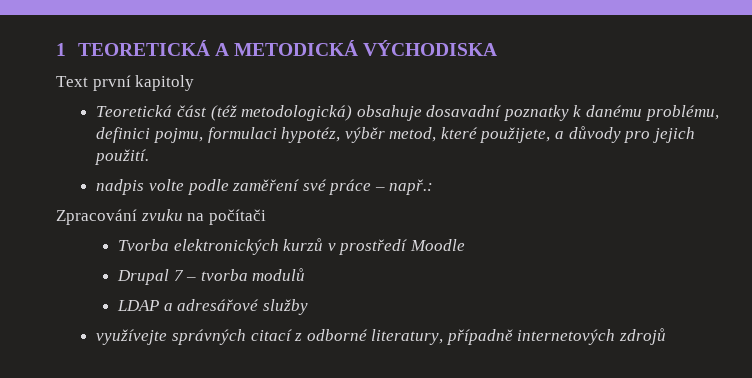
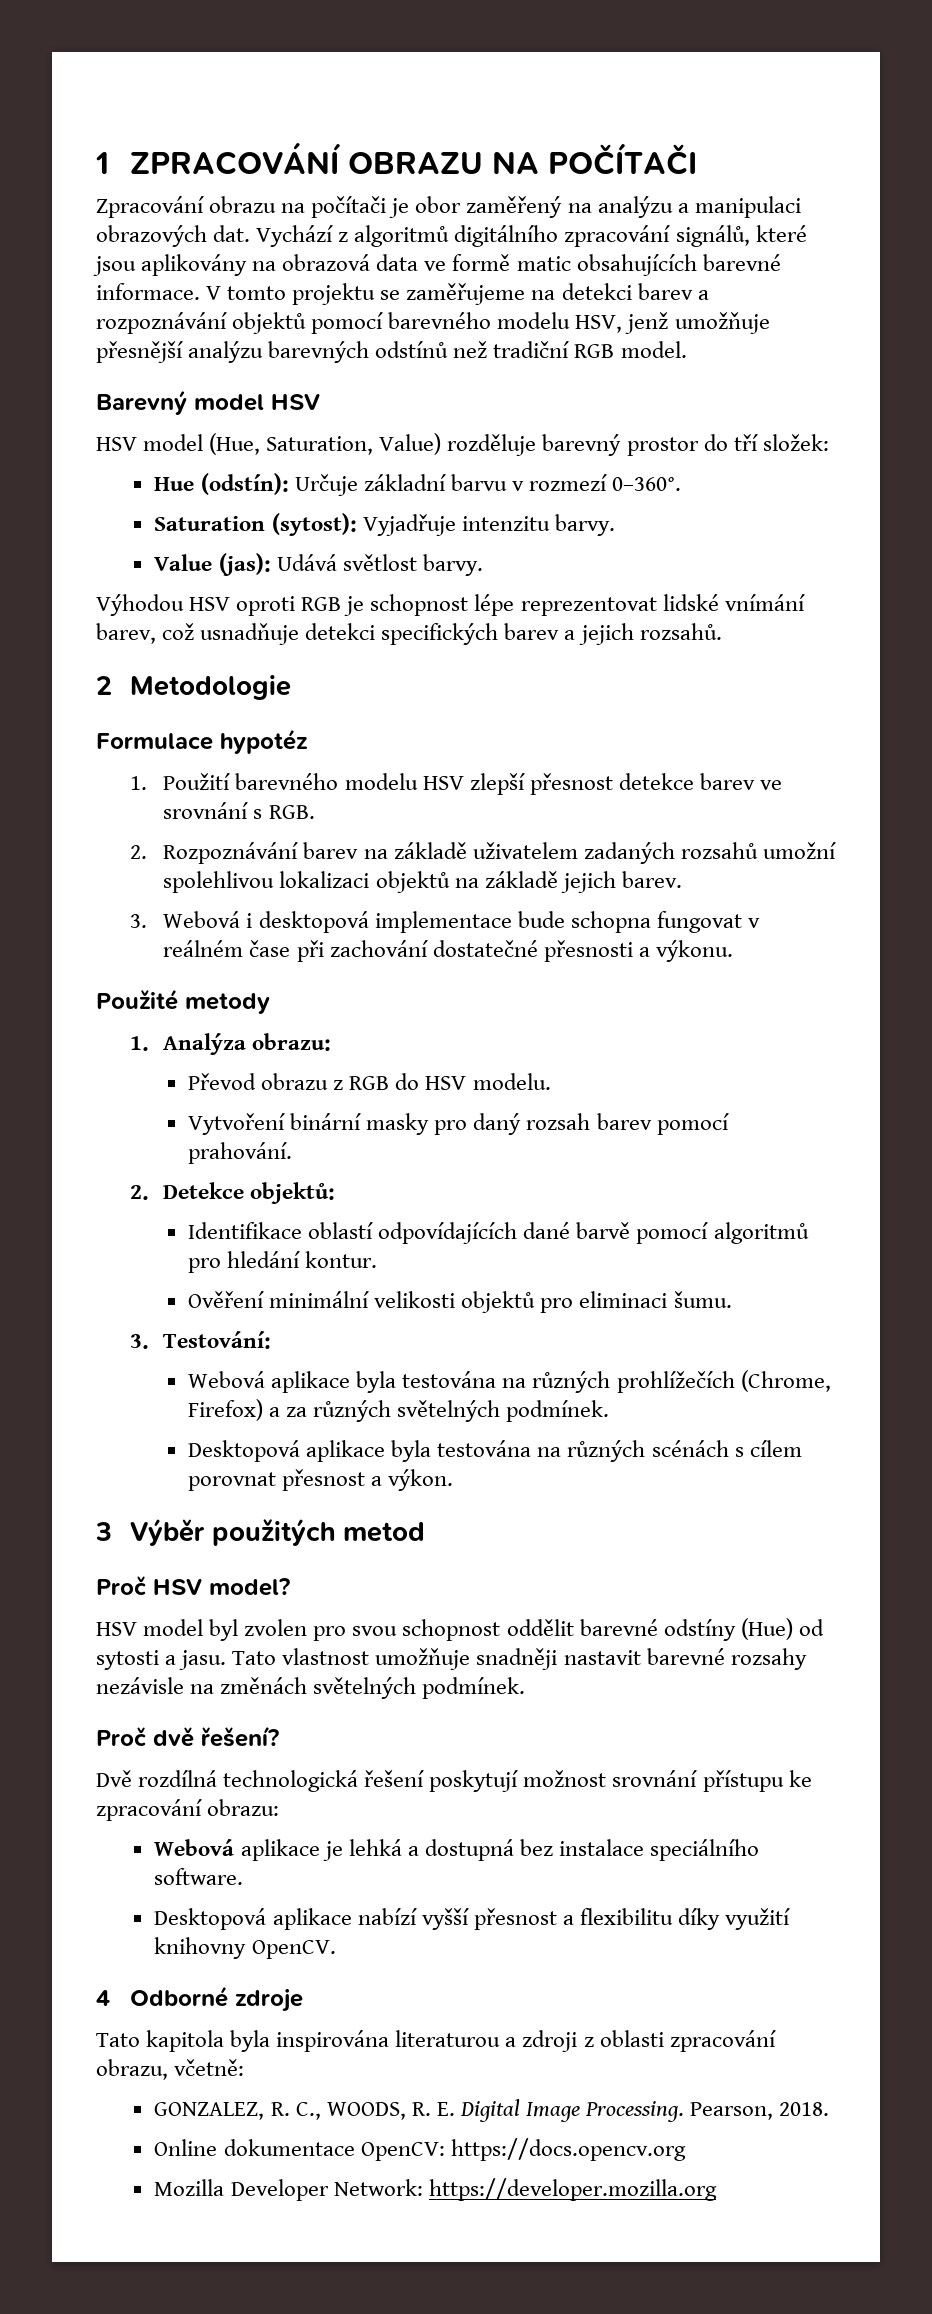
[77,40,498,56] [56,75,195,91] [96,105,719,121] [96,126,695,143] [95,149,150,165] [96,179,434,195] TEORETICKÁ A METODICKÁ VÝCHODISKA // Text první kapitoly // Teoretická část (též metodologická) obsahuje dosavadní poznatky k danému problému, definici pojmu, formulaci hypotéz, výběr metod, které použijete, a důvody pro jejich použití. // nadpis volte podle zaměření své práce – např.: -> [129,141,697,175] ZPRACOVÁNÍ OBRAZU NA POČÍTAČI
[140,209,183,221] zvuku -> [209,196,277,213] obrazu
[117,238,465,255] [116,268,306,285] [116,299,308,315] [96,328,667,345] // Tvorba elektronických kurzů v prostředí Moodle // Drupal 7 – tvorba modulů // LDAP a adresářové služby // využívejte správných citací z odborné literatury, případně internetových zdrojů -> [389,196,801,218] [96,225,807,247] [93,254,781,276] [96,283,709,305] [96,312,770,334] [96,341,687,363] [96,390,320,415] [96,433,829,456] [154,473,681,496] [154,513,615,536] [154,553,483,576] [96,594,805,616] [96,623,722,645] [96,675,291,700] [96,729,308,754] [129,773,782,795] [163,802,315,819] [129,842,836,864] [163,871,682,893] [129,911,760,933] [163,940,733,962] [96,989,270,1014] [129,1033,332,1055] [188,1073,551,1090] [188,1113,729,1135] [188,1142,293,1164] [129,1182,336,1204] [188,1222,809,1244] [188,1251,378,1273] [188,1291,732,1313] [129,1331,272,1349] [188,1370,831,1393] [188,1399,610,1422] [188,1440,802,1462] [188,1469,454,1491] [95,1518,425,1546] [96,1575,290,1596] [96,1618,824,1641] [96,1648,807,1670] [96,1677,526,1699] [96,1726,279,1747] [96,1770,812,1792] [96,1799,280,1821] [154,1839,760,1861] [154,1868,244,1885] [154,1908,791,1930] [154,1937,336,1959] [96,1986,303,2012] [96,2030,776,2052] [96,2059,245,2080] [154,2099,830,2122] [154,2138,686,2161] [154,2178,717,2201] je obor zaměřený na analýzu a manipulaci obrazových dat. Vychází z algoritmů digitálního zpracování signálů, které jsou aplikovány na obrazová data ve formě matic obsahujících barevné informace. V tomto projektu se zaměřujeme na detekci barev a rozpoznávání objektů pomocí barevného modelu HSV, jenž umožňuje přesnější analýzu barevných odstínů než tradiční RGB model. // Barevný model HSV // HSV model (Hue, Saturation, Value) rozděluje barevný prostor do tří složek: // Hue (odstín): Určuje základní barvu v rozmezí 0–360°. // Saturation (sytost): Vyjadřuje intenzitu barvy. // Value (jas): Udává světlost barvy. // Výhodou HSV oproti RGB je schopnost lépe reprezentovat lidské vnímání barev, což usnadňuje detekci specifických barev a jejich rozsahů. // 2 Metodologie // Formulace hypotéz // 1. Použití barevného modelu HSV zlepší přesnost detekce barev ve srovnání s RGB. // 2. Rozpoznávání barev na základě uživatelem zadaných rozsahů umožní spolehlivou lokalizaci objektů na základě jejich barev. // 3. Webová i desktopová implementace bude schopna fungovat v reálném čase při zachování dostatečné přesnosti a výkonu. // Použité metody // 1. Analýza obrazu: // Převod obrazu z RGB do HSV modelu. // Vytvoření binární masky pro daný rozsah barev pomocí prahování. // 2. Detekce objektů: // Identifikace oblastí odpovídajících dané barvě pomocí algoritmů pro hledání kontur. // Ověření minimální velikosti objektů pro eliminaci šumu. // 3. Testování: // Webová aplikace byla testována na různých prohlížečích (Chrome, Firefox) a za různých světelných podmínek. // Desktopová aplikace byla testována na různých scénách s cílem porovnat přesnost a výkon. // 3 Výběr použitých metod // Proč HSV model? // HSV model byl zvolen pro svou schopnost oddělit barevné odstíny (Hue) od sytosti a jasu. Tato vlastnost umožňuje snadněji nastavit barevné rozsahy nezávisle na změnách světelných podmínek. // Proč dvě řešení? // Dvě rozdílná technologická řešení poskytují možnost srovnání přístupu ke zpracování obrazu: // Webová aplikace je lehká a dostupná bez instalace speciálního software. // Desktopová aplikace nabízí vyšší přesnost a flexibilitu díky využití knihovny OpenCV. // 4 Odborné zdroje // Tato kapitola byla inspirována literaturou a zdroji z oblasti zpracování obrazu, včetně: // GONZALEZ, R. C., WOODS, R. E. Digital Image Processing. Pearson, 2018. // Online dokumentace OpenCV: https://docs.opencv.org // Mozilla Developer Network: https://developer.mozilla.org

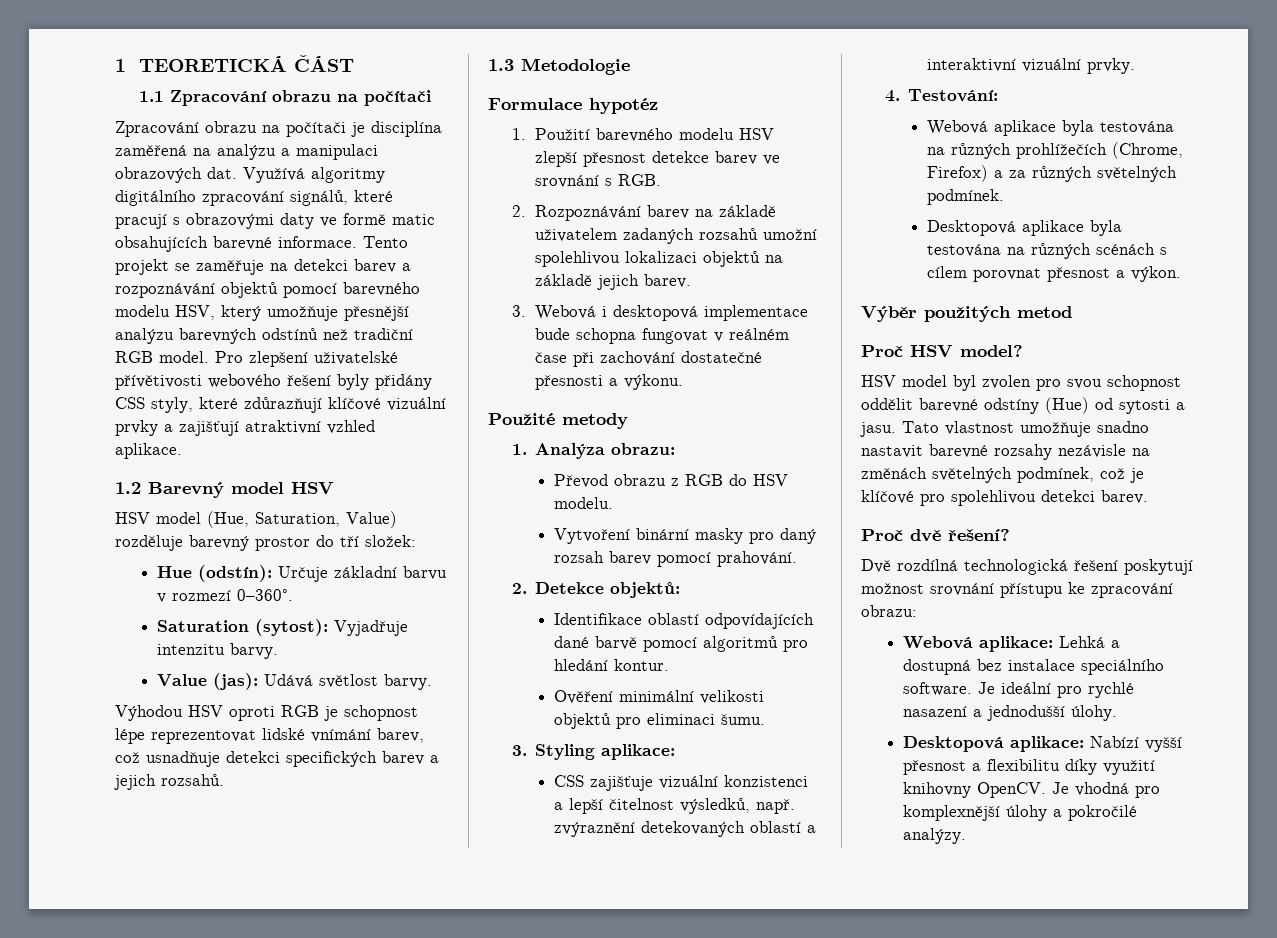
[129,141,697,175] ZPRACOVÁNÍ OBRAZU NA POČÍTAČI -> [138,55,354,72] [138,90,431,106] TEORETICKÁ ČÁST // 1.1 Zpracování obrazu na počítači
[415,196,563,218] obor zaměřený -> [371,121,442,137] [115,145,187,156] disciplína zaměřená
[256,225,450,247] Vychází z algoritmů -> [243,167,385,183] Využívá algoritmy
[93,254,419,276] jsou aplikovány na obrazová data -> [115,213,314,229] pracují s obrazovými daty
[206,283,526,305] V tomto projektu se zaměřujeme -> [363,236,408,248] [115,259,264,275] Tento projekt se zaměřuje
[625,312,669,334] jenž -> [221,305,261,321] který
(687, 349) // -> [215,351,398,367] [115,374,432,390] [115,397,446,413] [115,420,375,436] [115,443,182,459] [115,482,141,494] Pro zlepšení uživatelské přívětivosti webového řešení byly přidány CSS styly, které zdůrazňují klíčové vizuální prvky a zajišťují atraktivní vzhled aplikace. // 1.2
[96,676,112,695] 2 -> [488,59,514,71] 1.3
(149, 1341) none -> [535,744,676,760] [553,775,808,791] [553,798,795,814] [553,821,816,837] [926,58,1135,74] [884,90,900,102] Styling aplikace: // CSS zajišťuje vizuální konzistenci a lepší čitelnost výsledků, např. zvýraznění detekovaných oblastí a interaktivní vizuální prvky. // 4.
[95,1522,112,1541] 3 -> (1181, 274) none
[476,1648,558,1670] snadněji -> [1097,421,1149,433] snadno
[422,1677,526,1699] podmínek. -> [1017,467,1144,483] [861,490,1148,506] podmínek, což je klíčové pro spolehlivou detekci barev.
[240,1839,402,1861] aplikace je lehká -> [978,636,1105,652] aplikace: Lehká
[154,1908,417,1930] // Desktopová aplikace nabízí -> [977,682,1134,698] [902,705,1117,721] [902,736,1139,752] Je ideální pro rychlé nasazení a jednodušší úlohy. // Desktopová aplikace: Nabízí
[96,1986,303,2012] [96,2030,776,2052] [96,2059,245,2080] [154,2099,830,2122] [154,2138,686,2161] [154,2178,717,2201] // 4 Odborné zdroje // Tato kapitola byla inspirována literaturou a zdroji z oblasti zpracování obrazu, včetně: // GONZALEZ, R. C., WOODS, R. E. Digital Image Processing. Pearson, 2018. // Online dokumentace OpenCV: https://docs.opencv.org // Mozilla Developer Network: https://developer.mozilla.org -> [1051,782,1160,798] [902,805,1137,821] [902,828,966,844] Je vhodná pro komplexnější úlohy a pokročilé analýzy.

